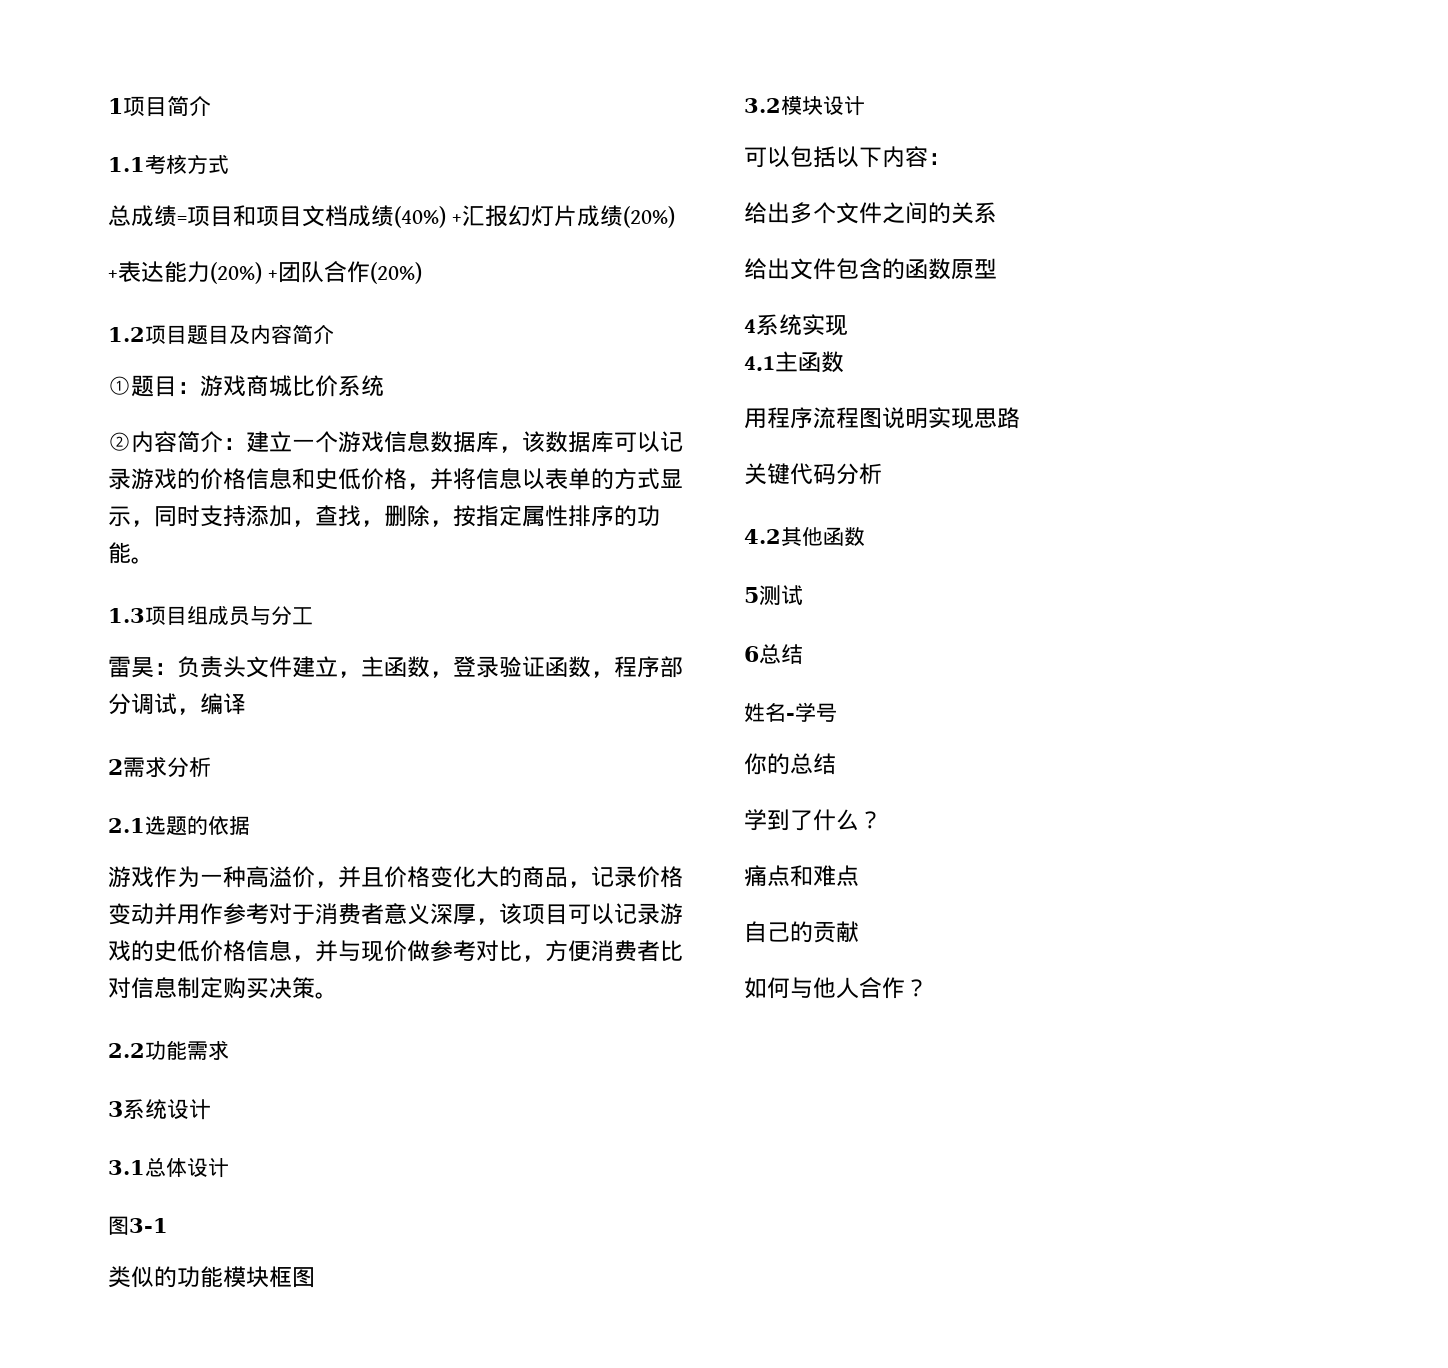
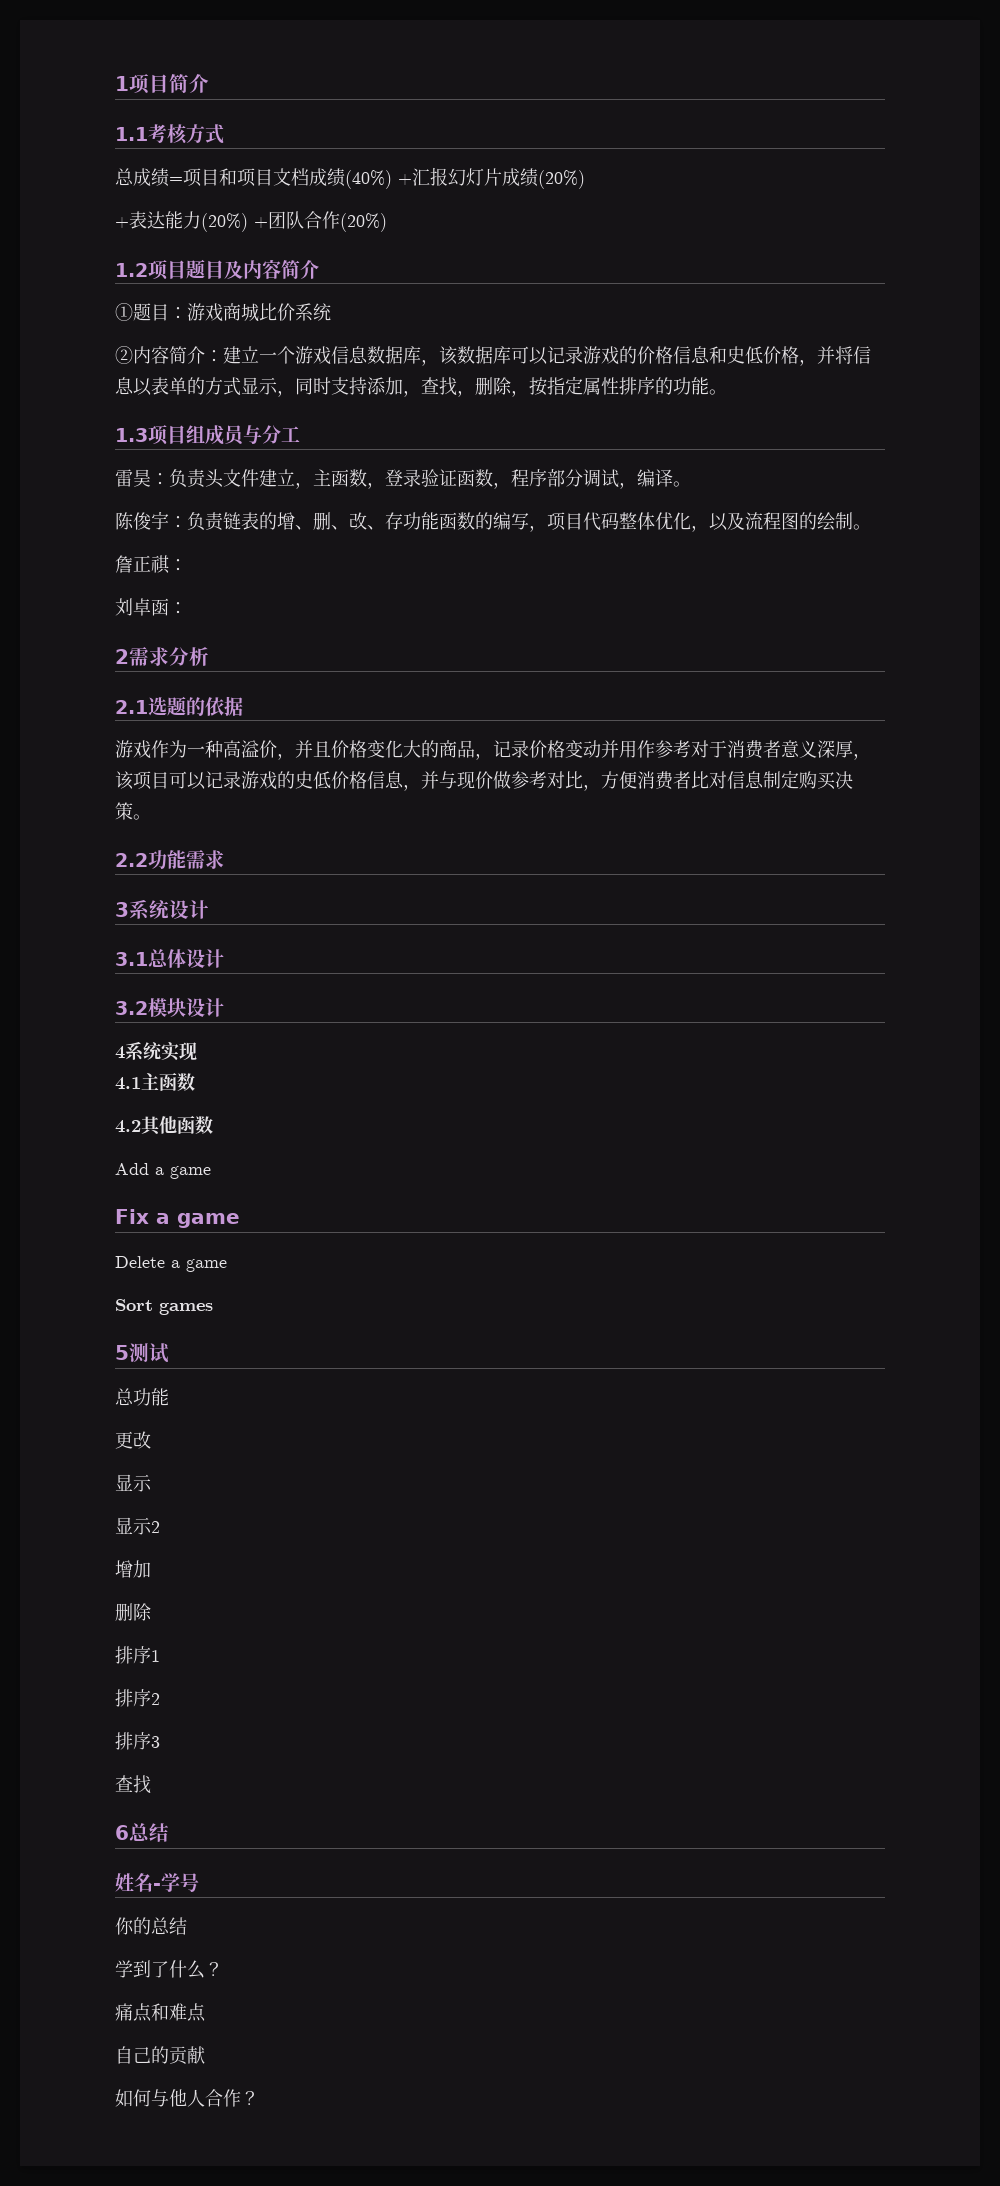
(246, 704) none -> [673,481,691,487] [115,511,871,532] [115,555,187,574] [115,598,187,616] 。 // 陈俊宇：负责链表的增、删、改、存功能函数的编写，项目代码整体优化，以及流程图的绘制。 // 詹正祺： // 刘卓函：
[108,1216,168,1235] [108,1266,315,1288] [744,96,865,116] [744,146,951,168] [744,202,997,224] [744,258,997,280] 图3-1 // 类似的功能模块框图 // 3.2模块设计 // 可以包括以下内容： // 给出多个文件之间的关系 // 给出文件包含的函数原型 -> [115,998,224,1017] 3.2模块设计
[744,407,1020,429] [744,463,882,485] [744,527,865,546] [744,585,803,606] 用程序流程图说明实现思路 // 关键代码分析 // 4.2其他函数 // 5测试 -> [115,1115,213,1136] [115,1163,211,1179] [115,1209,240,1228] [115,1256,227,1272] [115,1299,213,1315] [115,1343,169,1363] [115,1388,169,1406] [115,1431,151,1449] [115,1474,152,1492] [115,1517,160,1535] [115,1560,151,1578] [115,1603,152,1621] [115,1646,160,1664] [115,1689,160,1707] [115,1732,160,1750] [115,1775,151,1794] 4.2其他函数 // Add a game // Fix a game // Delete a game // Sort games // 5测试 // 总功能 // 更改 // 显示 // 显示2 // 增加 // 删除 // 排序1 // 排序2 // 排序3 // 查找

